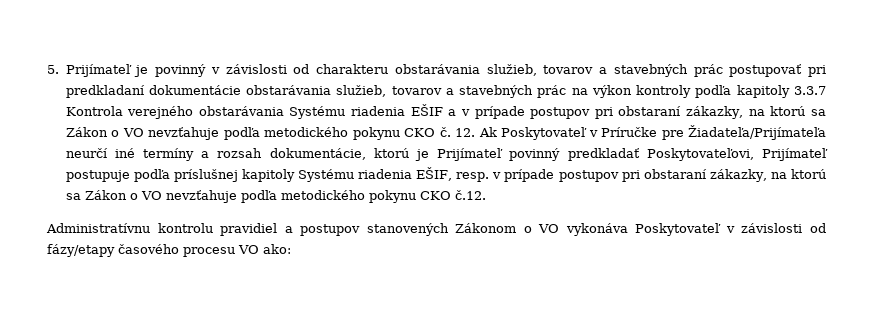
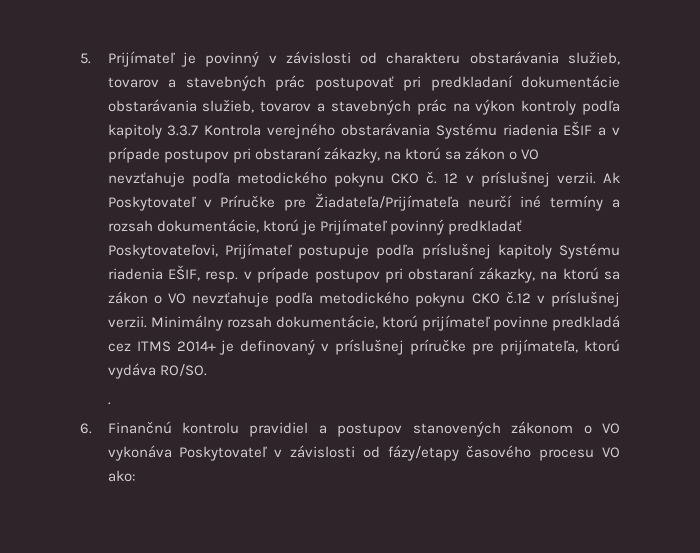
[65,127,108,137] Zákon -> [465,147,506,160] zákon
[455,128,475,137] 12. -> [444,171,596,187] 12 v príslušnej verzii.
[84,190,486,203] [46,223,150,233] Zákon o VO nevzťahuje podľa metodického pokynu CKO č.12. // Administratívnu -> [107,291,620,307] [107,315,620,331] [107,339,620,355] [107,363,207,379] [107,402,111,405] [80,421,172,434] zákon o VO nevzťahuje podľa metodického pokynu CKO č.12 v príslušnej verzii. Minimálny rozsah dokumentácie, ktorú prijímateľ povinne predkladá cez ITMS 2014+ je definovaný v príslušnej príručke pre prijímateľa, ktorú vydáva RO/SO. // . // 6. Finančnú
[455,223,517,233] Zákonom -> [511,421,574,434] zákonom

